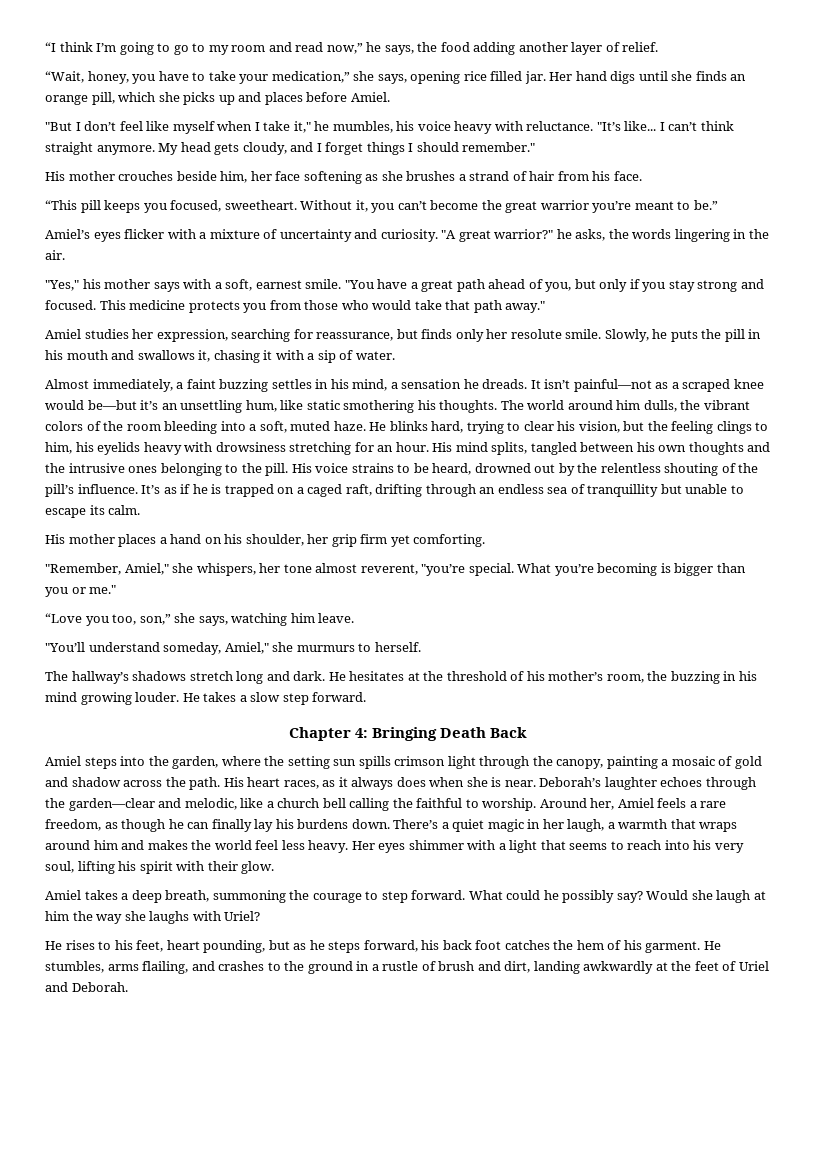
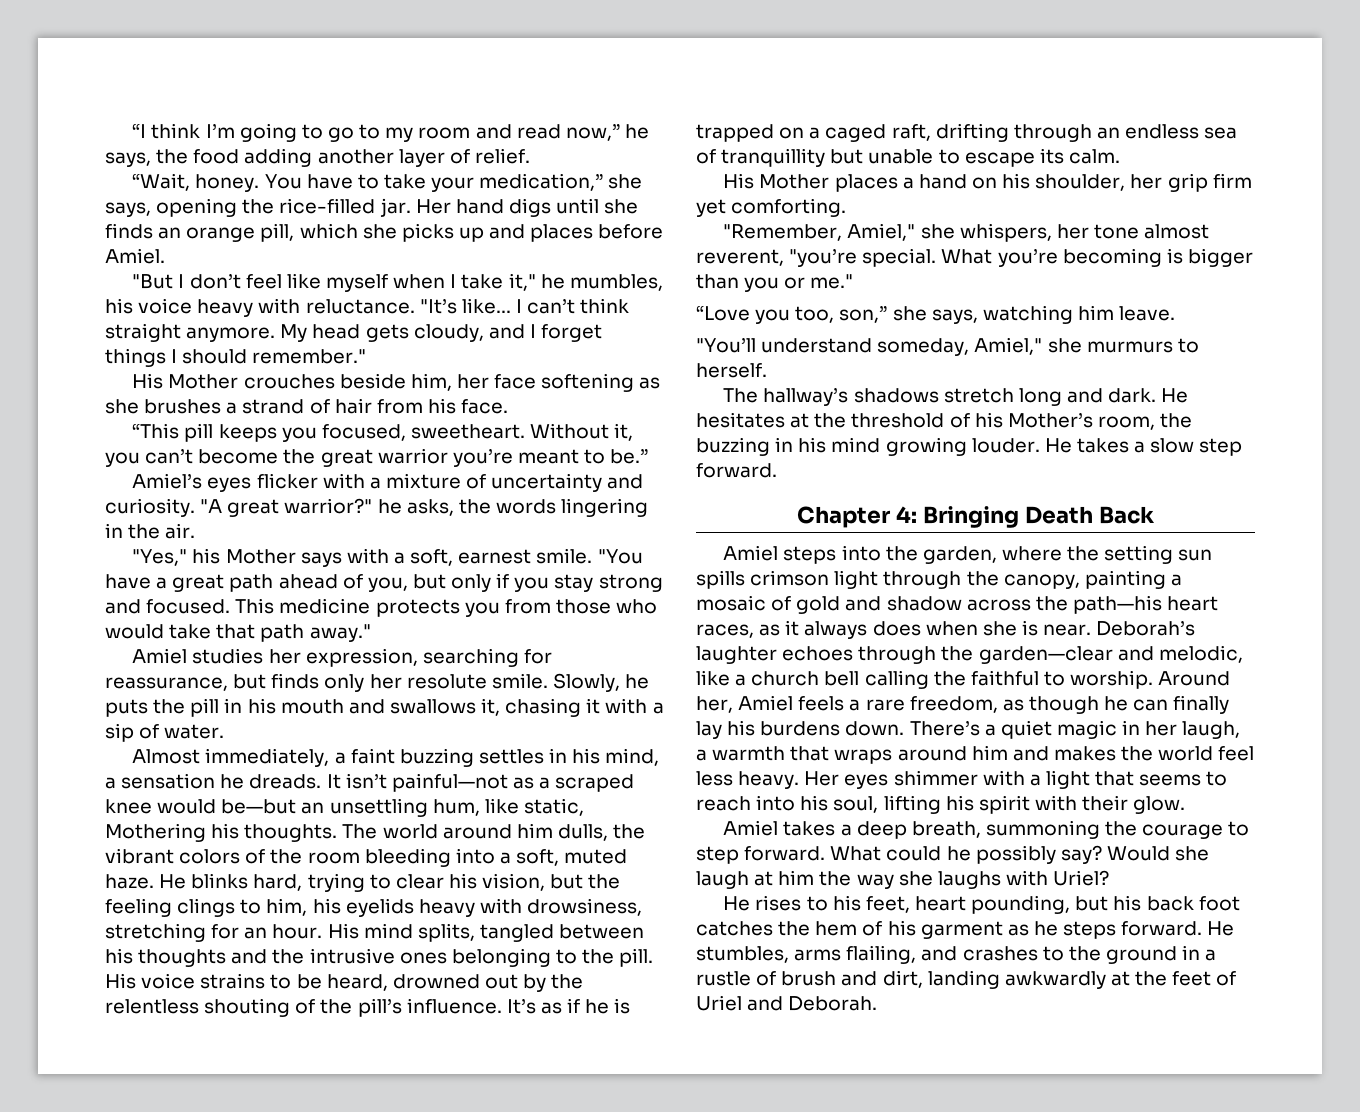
[87,71,156,84] honey, you -> [195,174,302,192] honey. You
[463,71,523,81] rice filled -> [242,198,376,214] the rice-filled
[68,171,115,181] mother -> [168,374,239,389] Mother
[104,279,151,289] mother -> [225,549,296,564] Mother
[140,400,159,410] it’s -> (297, 806) none
[306,400,415,413] static smothering -> [523,798,584,816] [105,823,206,842] static, Mothering
[215,442,286,452] drowsiness -> [527,898,643,916] drowsiness,
[658,445,687,452] own -> (133, 956) none
[68,534,115,544] mother -> [759,174,830,189] Mother
[548,671,604,681] mother’s -> [1007,412,1093,428] Mother’s
[189,777,244,790] path. His -> [1072,595,1162,614] path—his
[714,843,744,853] very -> (829, 803) none
[293,940,418,953] as he steps forward, -> (1109, 903) none
[645,941,701,953] garment. -> [920,921,1203,939] garment as he steps forward.

